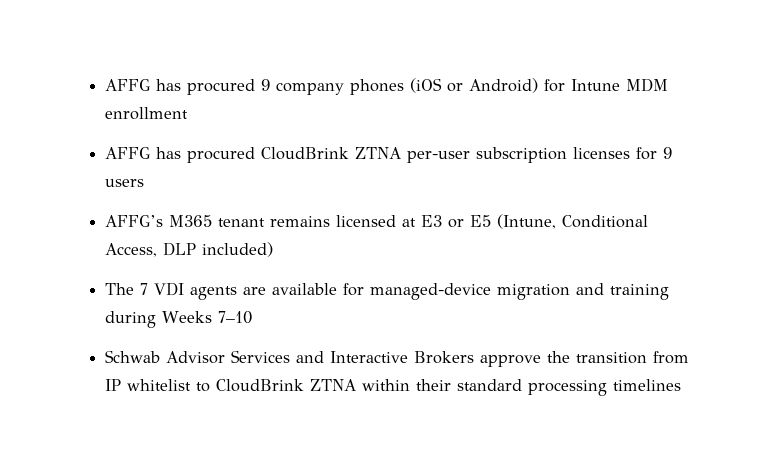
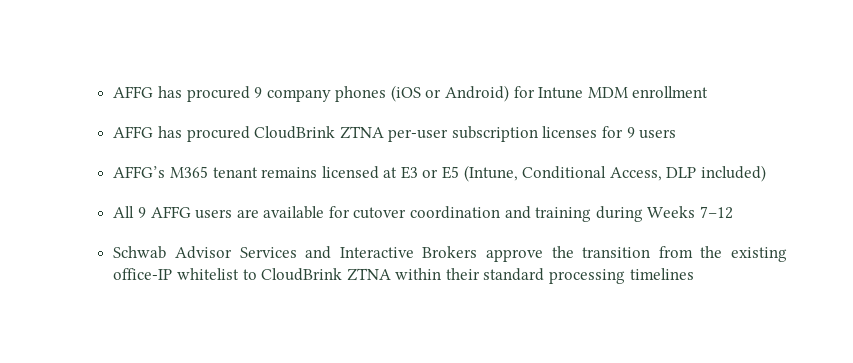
[105,282,238,300] The 7 VDI agents -> [113,206,233,219] All 9 AFFG users
[370,283,571,300] managed-device migration -> [353,206,501,219] cutover coordination
[218,311,253,324] 7–10 -> [700,206,734,219] 7–12
[105,379,122,391] IP -> [700,246,787,262] [113,268,173,280] the existing office-IP

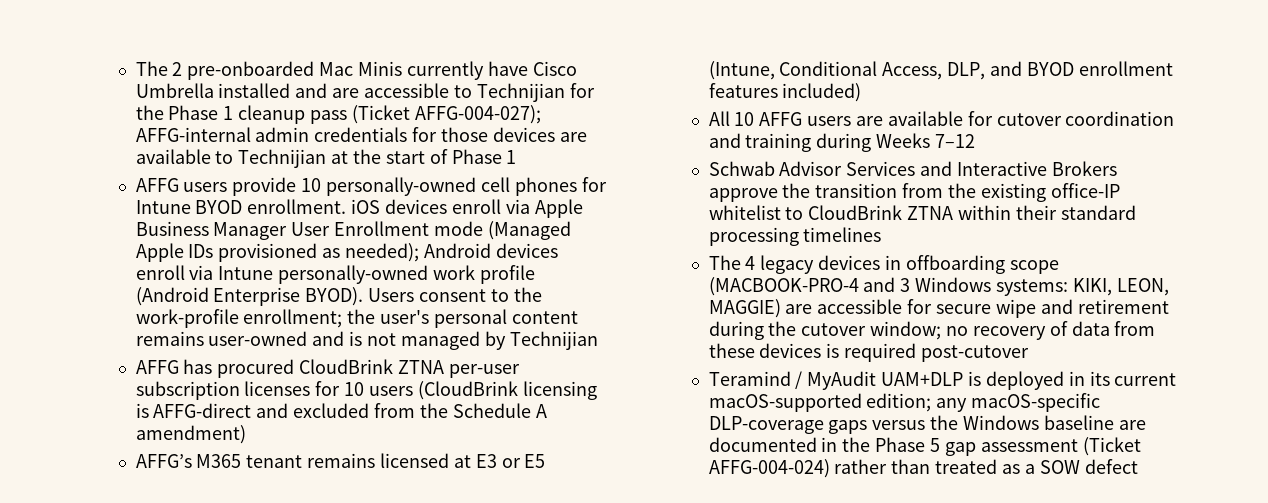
[113,85,709,102] AFFG has procured 9 company phones (iOS or Android) for Intune MDM enrollment -> [135,61,577,80] [135,83,595,102] [135,105,541,124] [135,127,587,142] [135,149,517,168] [135,177,607,196] [135,199,583,218] [135,221,571,240] [135,243,558,262] [135,265,535,284] [135,287,542,306] [135,309,578,328] [135,331,598,350] The 2 pre-onboarded Mac Minis currently have Cisco Umbrella installed and are accessible to Technijian for the Phase 1 cleanup pass (Ticket AFFG-004-027); AFFG-internal admin credentials for those devices are available to Technijian at the start of Phase 1 // AFFG users provide 10 personally-owned cell phones for Intune BYOD enrollment. iOS devices enroll via Apple Business Manager User Enrollment mode (Managed Apple IDs provisioned as needed); Android devices enroll via Intune personally-owned work profile (Android Enterprise BYOD). Users consent to the work-profile enrollment; the user's personal content remains user-owned and is not managed by Technijian
[626,127,677,139] 9 users -> [344,381,597,400] [135,403,547,418] [135,425,246,444] 10 users (CloudBrink licensing is AFFG-direct and excluded from the Schedule A amendment)
[666,167,697,178] DLP -> [947,61,1173,80] [708,83,778,98] DLP, and BYOD enrollment features
[137,207,146,218] 9 -> [734,112,755,126] 10
(694, 274) none -> [708,255,1059,274] [708,277,1169,296] [708,299,1169,318] [708,321,1156,340] [708,343,1030,362] [708,371,1177,390] [708,393,1101,412] [708,415,1146,434] [708,437,1141,456] [708,459,1138,478] // The 4 legacy devices in offboarding scope (MACBOOK-PRO-4 and 3 Windows systems: KIKI, LEON, MAGGIE) are accessible for secure wipe and retirement during the cutover window; no recovery of data from these devices is required post-cutover // Teramind / MyAudit UAM+DLP is deployed in its current macOS-supported edition; any macOS-specific DLP-coverage gaps versus the Windows baseline are documented in the Phase 5 gap assessment (Ticket AFFG-004-024) rather than treated as a SOW defect

